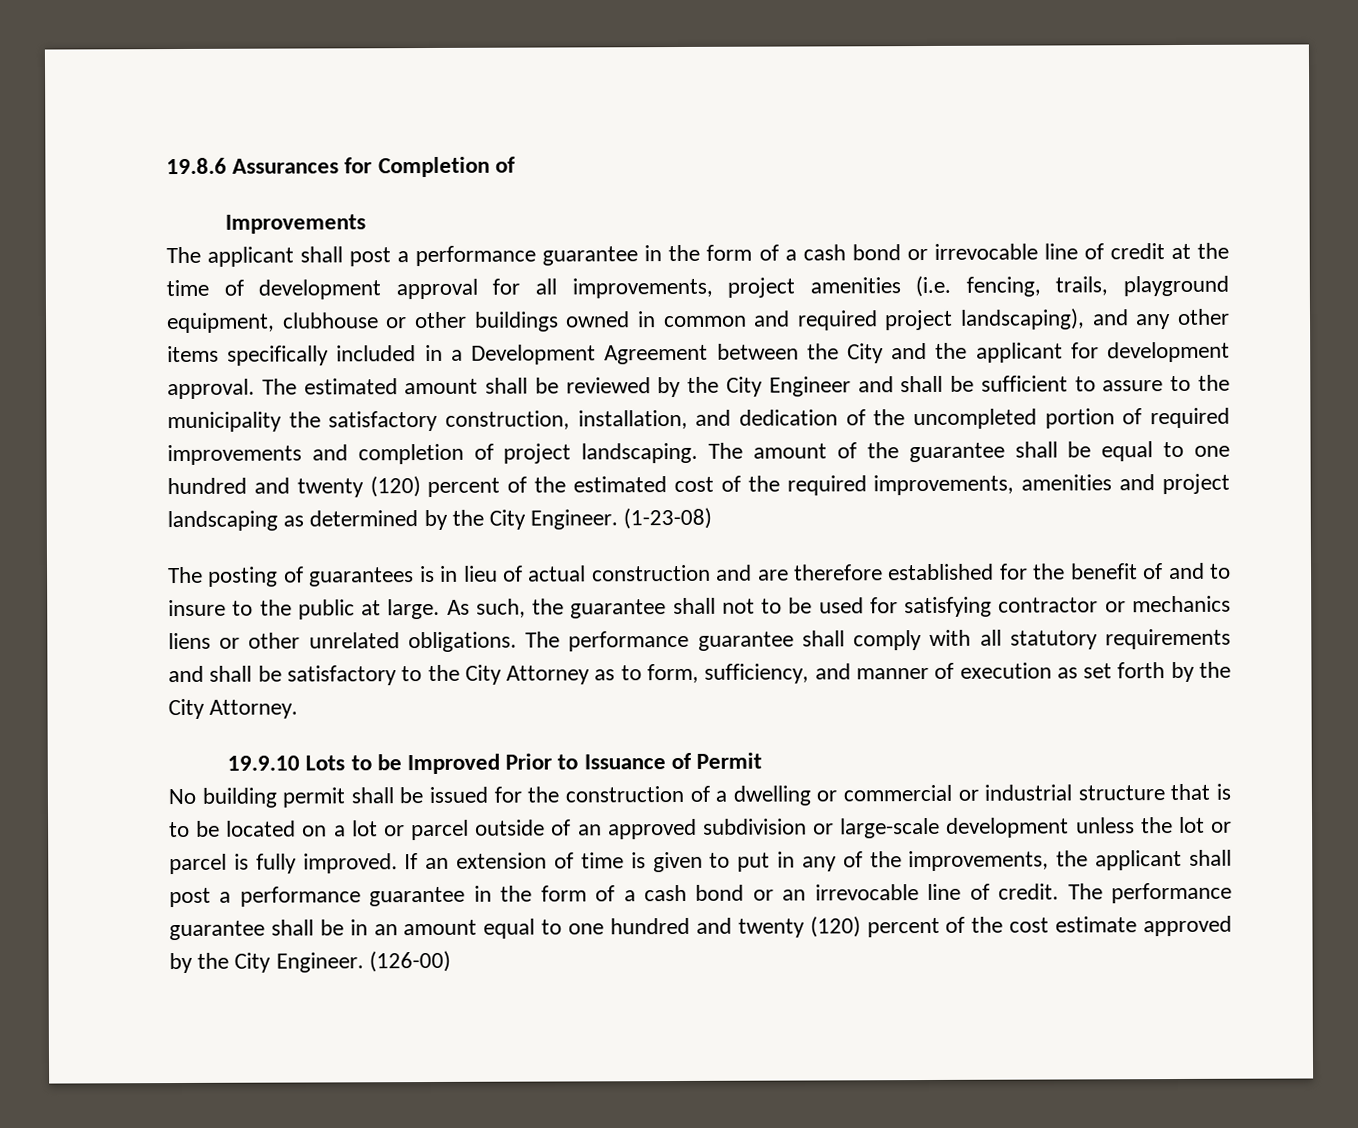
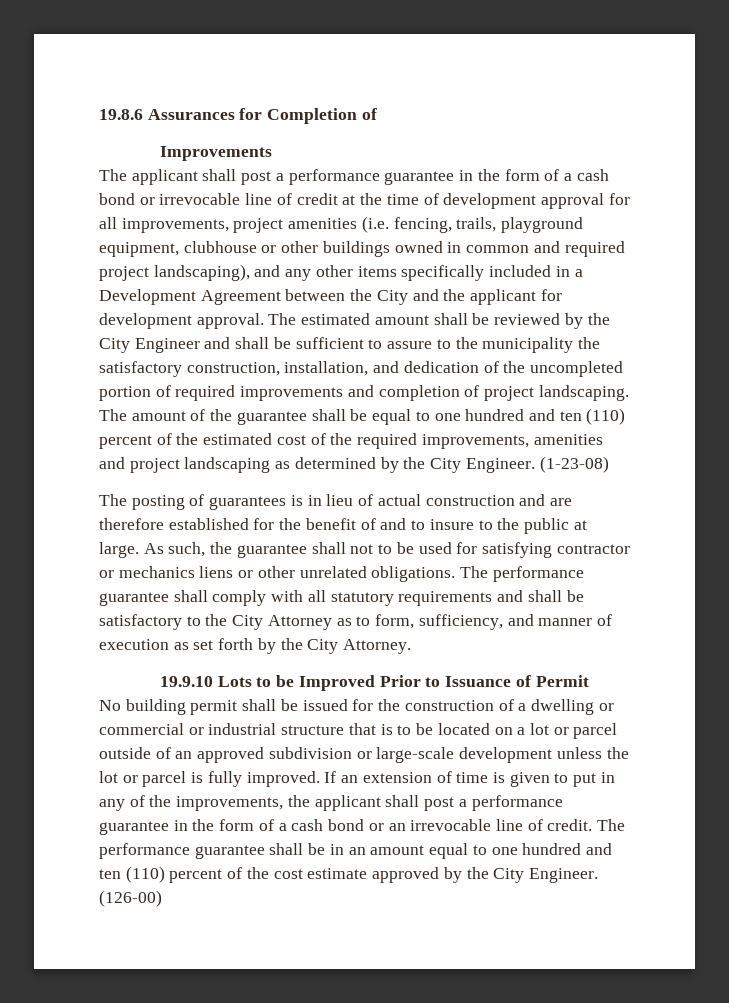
[296,476,421,498] twenty (120) -> [559,408,626,425] ten (110)
[737,916,861,938] twenty (120) -> [99,866,165,883] ten (110)

